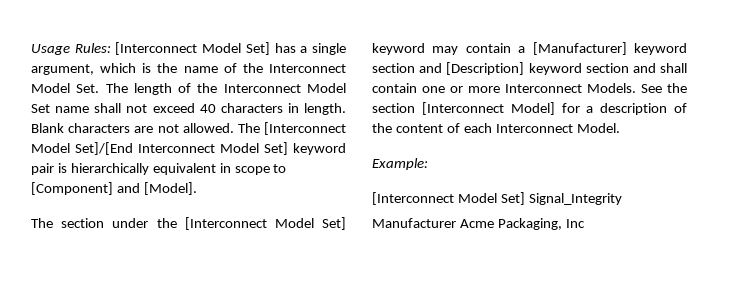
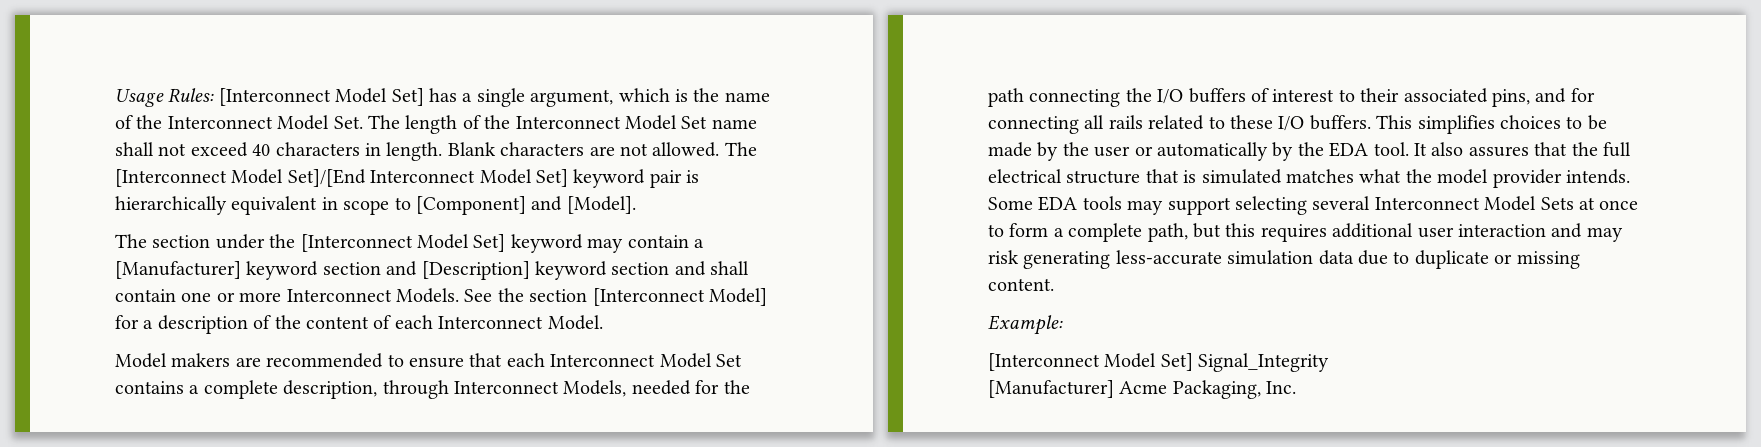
(620, 128) none -> [115,353,742,368] [115,380,750,399] [988,88,1595,107] [988,115,1607,134] [988,142,1631,161] [988,169,1630,188] [988,196,1639,215] [988,223,1623,242] [988,250,1580,269] [988,278,1054,291] // Model makers are recommended to ensure that each Interconnect Model Set contains a complete description, through Interconnect Models, needed for the path connecting the I/O buffers of interest to their associated pins, and for connecting all rails related to these I/O buffers. This simplifies choices to be made by the user or automatically by the EDA tool. It also assures that the full electrical structure that is simulated matches what the model provider intends. Some EDA tools may support selecting several Interconnect Model Sets at once to form a complete path, but this requires additional user interaction and may risk generating less-accurate simulation data due to duplicate or missing content.
[372,218,456,228] Manufacturer -> [988,380,1114,398] [Manufacturer]
[565,219,585,228] Inc -> [1266,381,1297,394] Inc.

